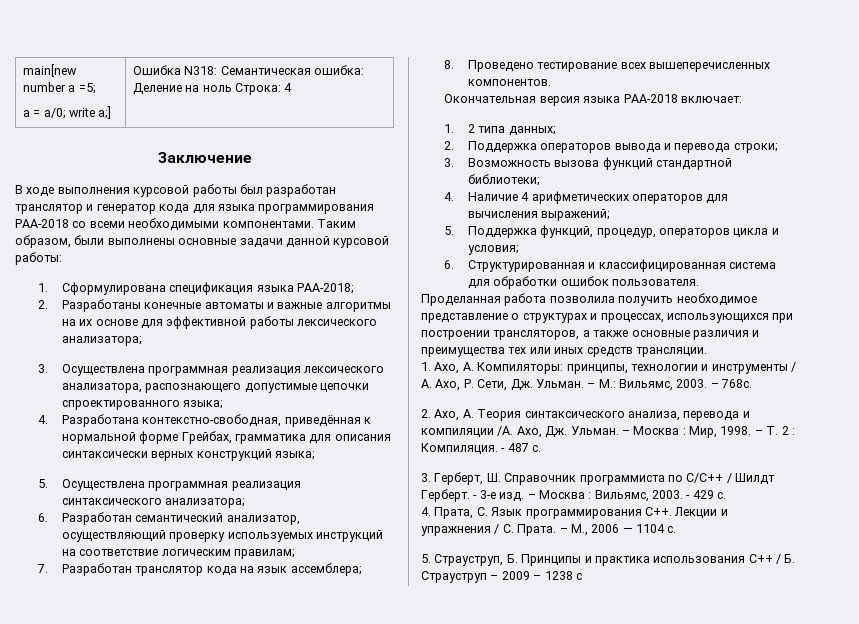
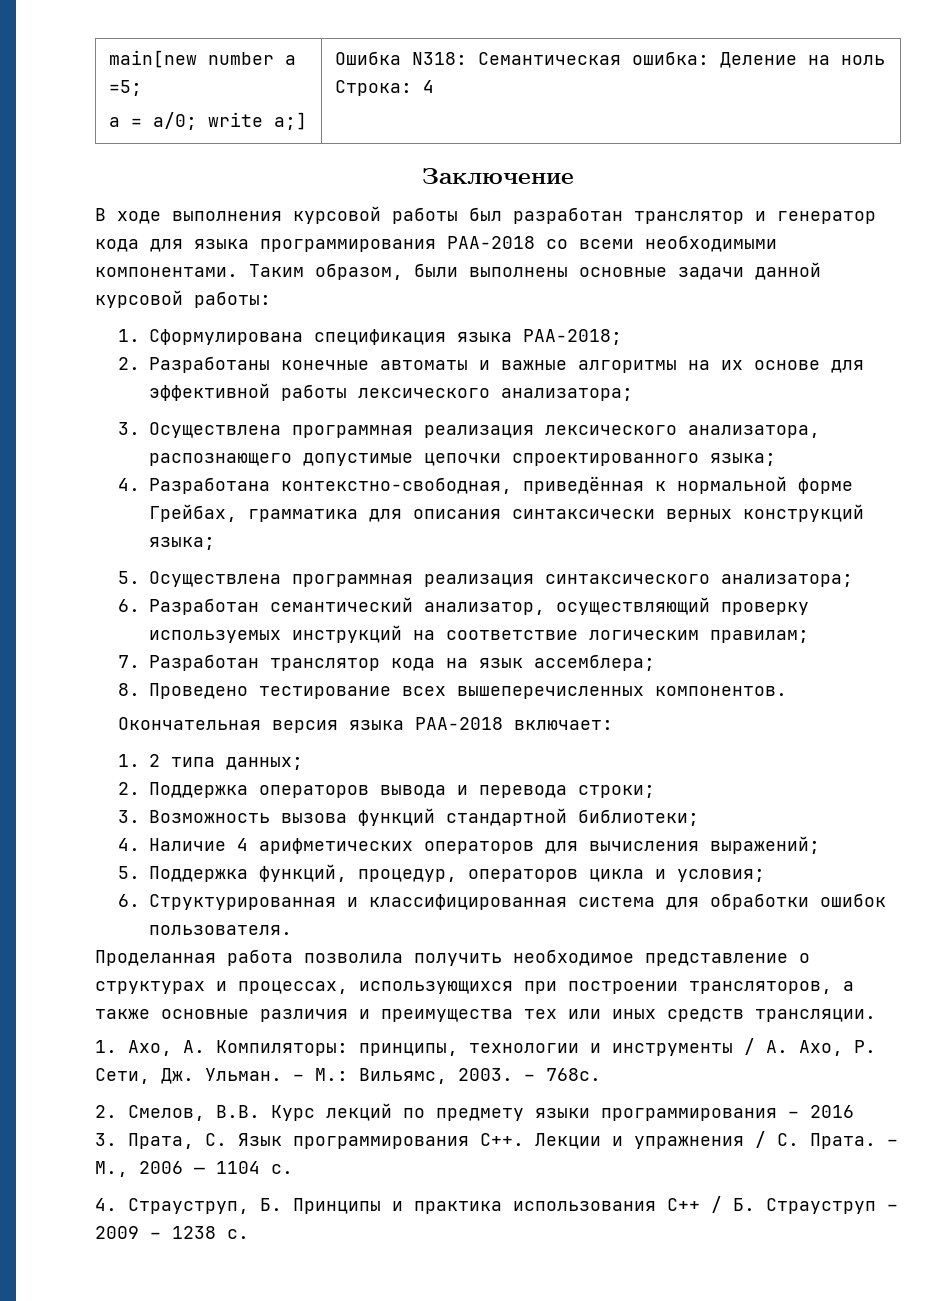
[434,409,750,421] [421,426,795,438] [421,443,542,455] [421,472,775,485] [421,489,727,502] [421,507,431,516] Ахо, А. Теория синтаксического анализа, перевода и компиляции /А. Ахо, Дж. Ульман. – Москва : Мир, 1998. – Т. 2 : Компиляция. - 487 с. // 3. Герберт, Ш. Справочник программиста по C/C++ / Шилдт Герберт. - 3-е изд. – Москва : Вильямс, 2003. - 429 с. // 4. -> [128,1103,854,1121] [95,1133,117,1146] Смелов, В.В. Курс лекций по предмету языки программирования – 2016 // 3.
[421,554,431,563] 5. -> [95,1198,117,1211] 4.
[575,573,582,580] с -> [227,1229,249,1239] с.

